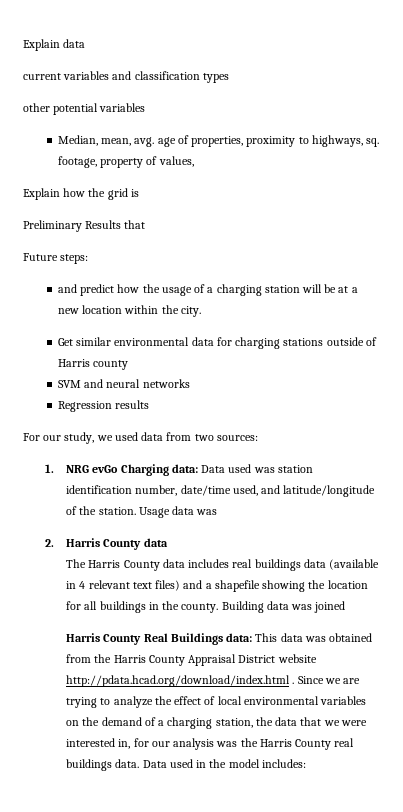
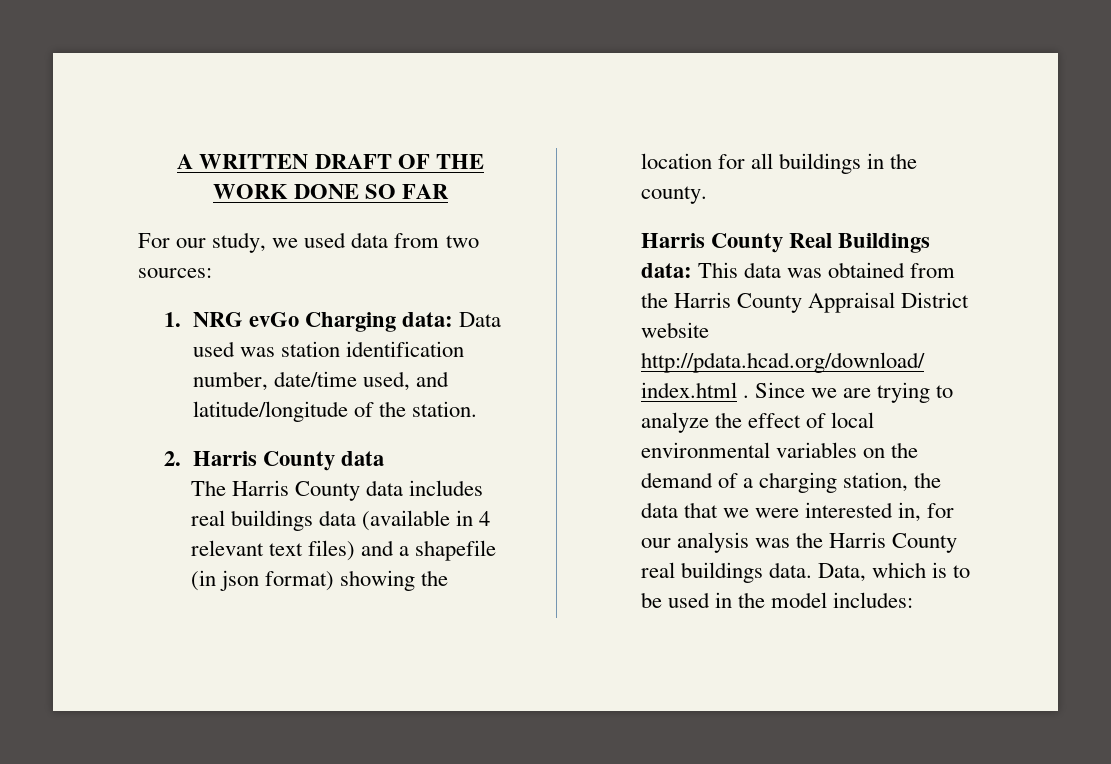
[23,39,86,51] [23,71,229,83] [23,103,146,115] [57,135,379,147] [57,156,194,168] [23,188,139,200] [23,220,146,232] [23,253,89,264] [57,284,358,296] [57,305,201,317] [57,337,377,349] [57,359,129,370] [57,379,190,388] [57,400,150,412] Explain data // current variables and classification types // other potential variables // Median, mean, avg. age of properties, proximity to highways, sq. footage, property of values, // Explain how the grid is // Preliminary Results that // Future steps: // and predict how the usage of a charging station will be at a new location within the city. // Get similar environmental data for charging stations outside of Harris county // SVM and neural networks // Regression results -> [177,154,484,169] [212,184,450,199] A WRITTEN DRAFT OF THE WORK DONE SO FAR
[138,506,218,518] Usage data was -> (477, 409) none
(260, 586) none -> [190,570,335,591] (in json format)
[221,601,346,613] Building data was joined -> (707, 195) none
[142,760,167,768] Data -> [818,562,971,582] [640,592,662,608] Data, which is to be

